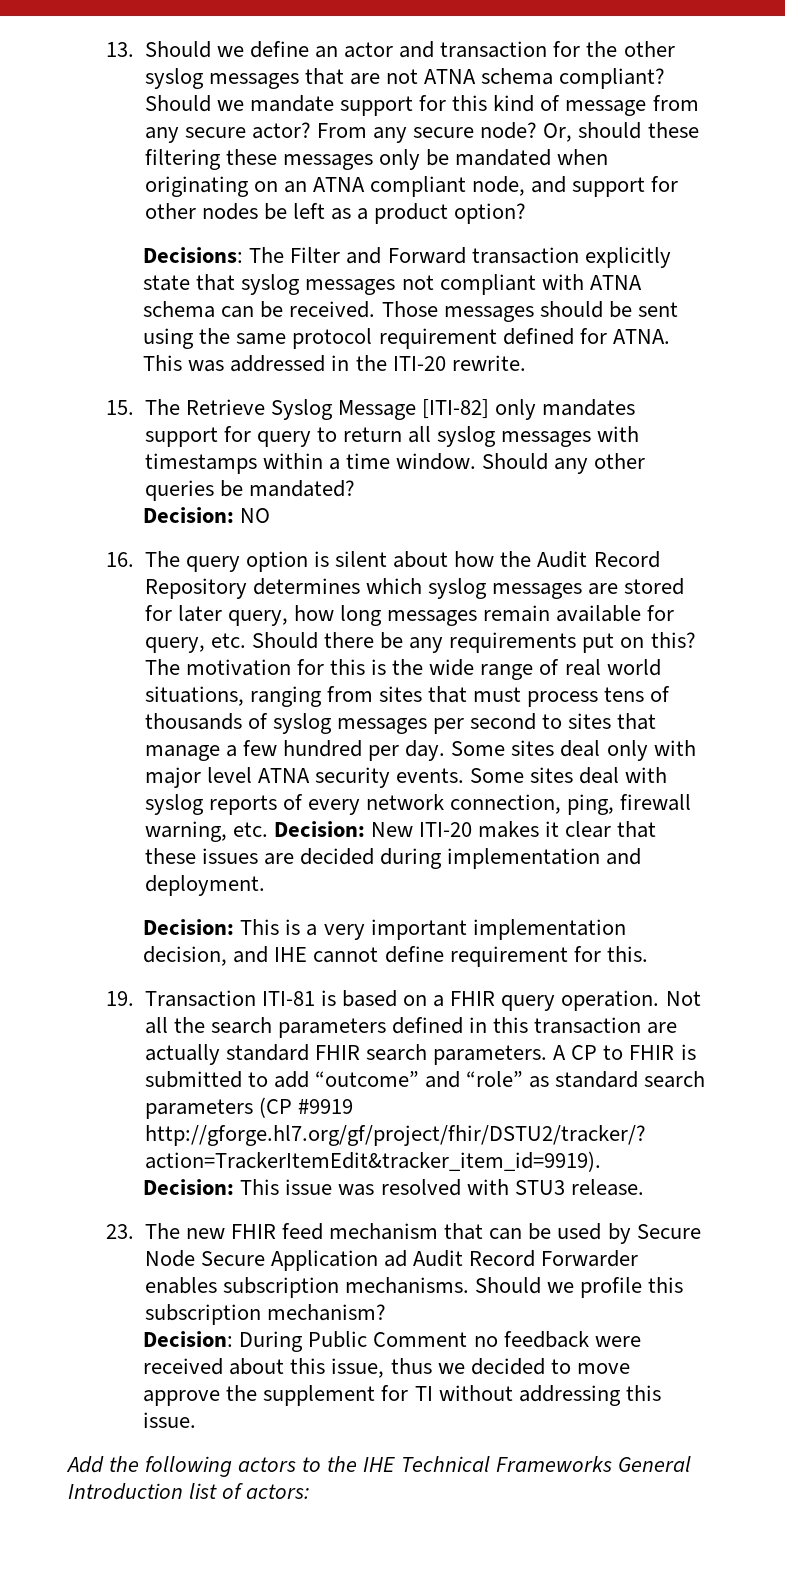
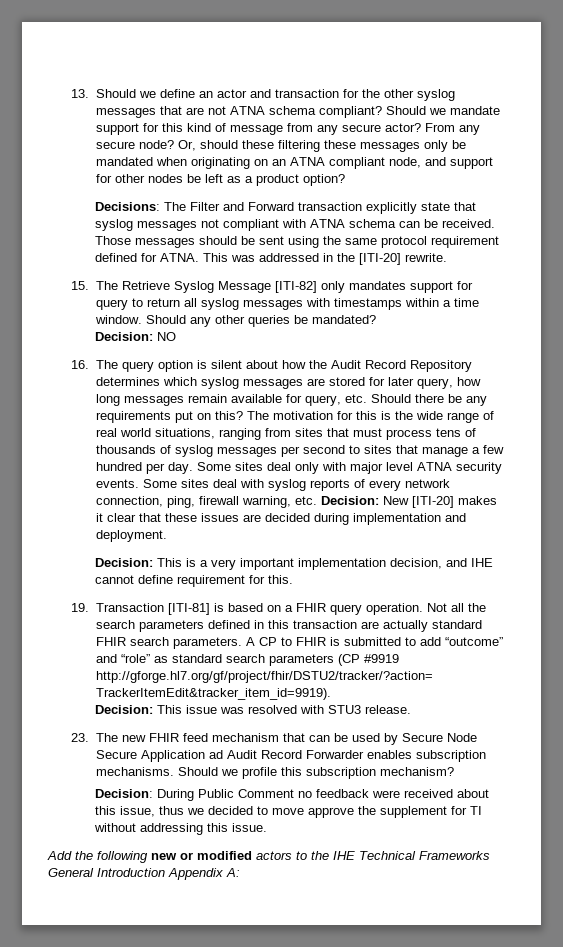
[392,356,446,371] ITI-20 -> [358,253,401,265] [ITI-20]
[419,822,473,837] ITI-20 -> [411,496,454,508] [ITI-20]
[261,991,315,1006] ITI-81 -> [167,603,210,615] [ITI-81]
(233, 1466) none -> [151,851,252,860] new or modified
[189,1483,310,1499] list of actors: -> [168,868,240,880] Appendix A:

